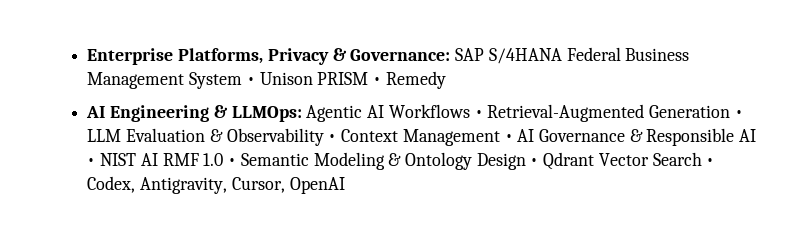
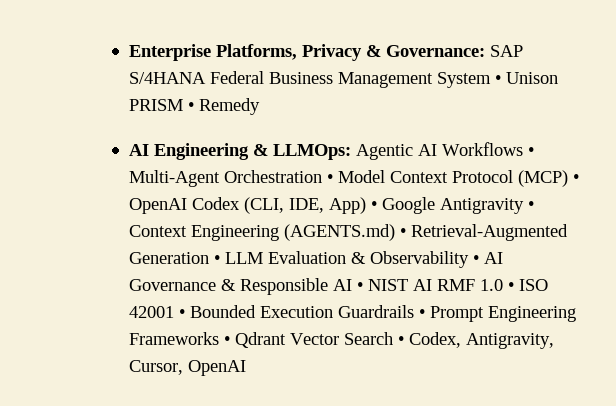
(483, 114) none -> [129,170,580,187] [129,197,535,214] [129,224,407,241] Multi-Agent Orchestration • Model Context Protocol (MCP) • OpenAI Codex (CLI, IDE, App) • Google Antigravity • Context Engineering (AGENTS.md) •
[341,129,513,146] Context Management • -> (480, 259) none
[240,152,526,170] Semantic Modeling & Ontology Design -> [519,279,549,291] [129,305,577,322] [129,332,220,345] ISO 42001 • Bounded Execution Guardrails • Prompt Engineering Frameworks

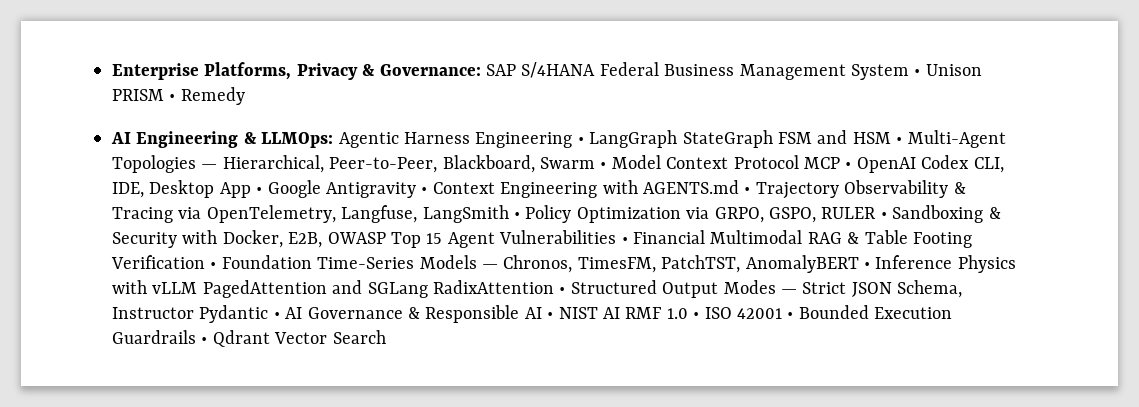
[418,142,535,156] [129,170,323,187] AI Workflows • Multi-Agent Orchestration -> [403,130,1006,148] [111,155,595,173] Harness Engineering • LangGraph StateGraph FSM and HSM • Multi-Agent Topologies — Hierarchical, Peer-to-Peer, Blackboard, Swarm
[518,170,569,187] (MCP) -> [803,157,840,169] MCP
[244,197,367,214] (CLI, IDE, App) -> [973,157,1004,173] [111,180,251,198] CLI, IDE, Desktop App
[284,224,569,241] [129,251,470,268] (AGENTS.md) • Retrieval-Augmented Generation • LLM Evaluation & Observability -> [602,180,966,199] [111,205,1001,223] [111,230,972,248] [110,255,1016,273] [111,280,963,298] [111,305,269,323] with AGENTS.md • Trajectory Observability & Tracing via OpenTelemetry, Langfuse, LangSmith • Policy Optimization via GRPO, GSPO, RULER • Sandboxing & Security with Docker, E2B, OWASP Top 15 Agent Vulnerabilities • Financial Multimodal RAG & Table Footing Verification • Foundation Time-Series Models — Chronos, TimesFM, PatchTST, AnomalyBERT • Inference Physics with vLLM PagedAttention and SGLang RadixAttention • Structured Output Modes — Strict JSON Schema, Instructor Pydantic
[430,306,577,322] [129,332,555,349] [129,360,247,376] Prompt Engineering Frameworks • Qdrant Vector Search • Codex, Antigravity, Cursor, OpenAI -> [212,330,386,347] Qdrant Vector Search

